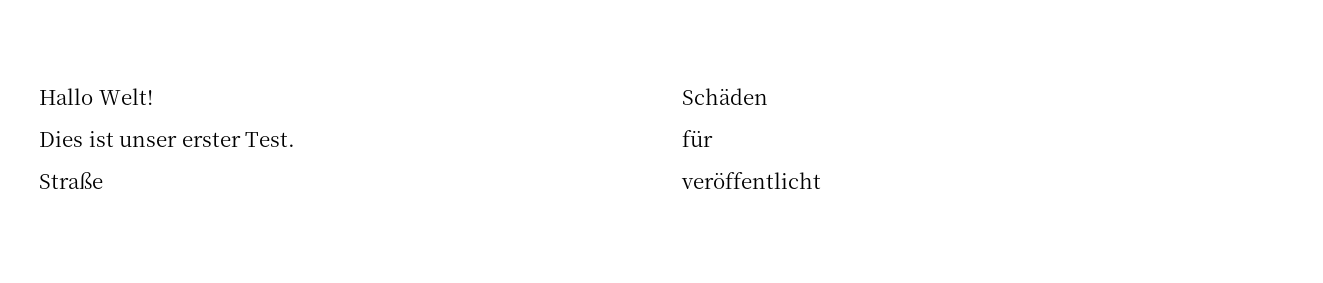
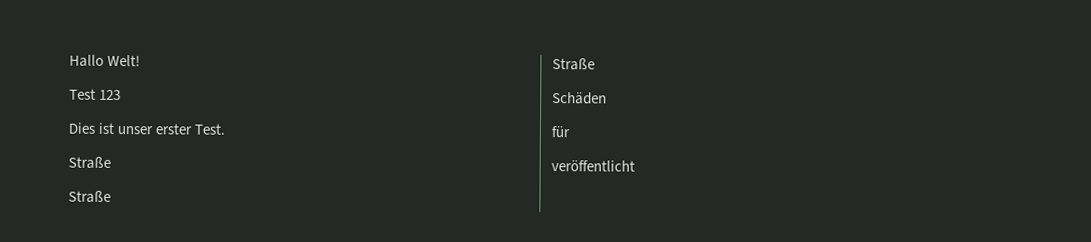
(153, 96) none -> [69,88,122,101] // Test 123
(103, 180) none -> [68,190,111,203] [552,58,595,71] // Straße // Straße

